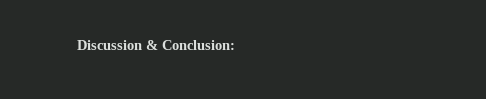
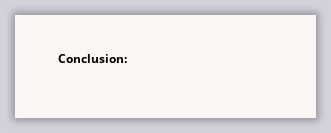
[77,40,158,50] Discussion & -> (58, 58) none

